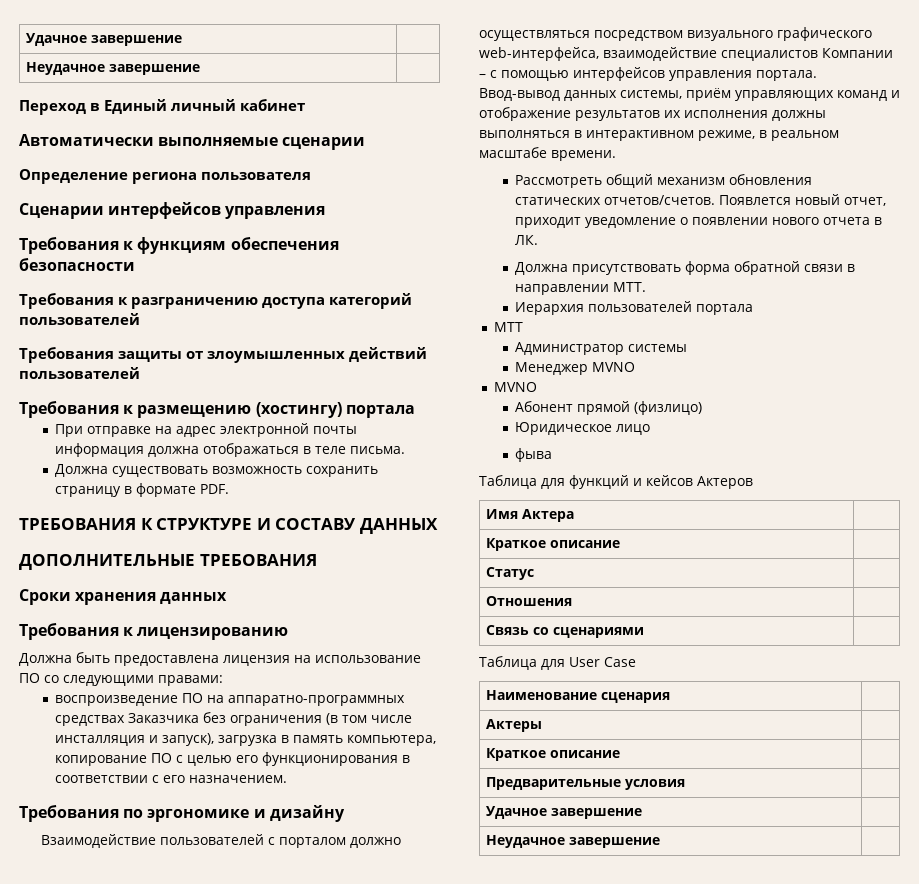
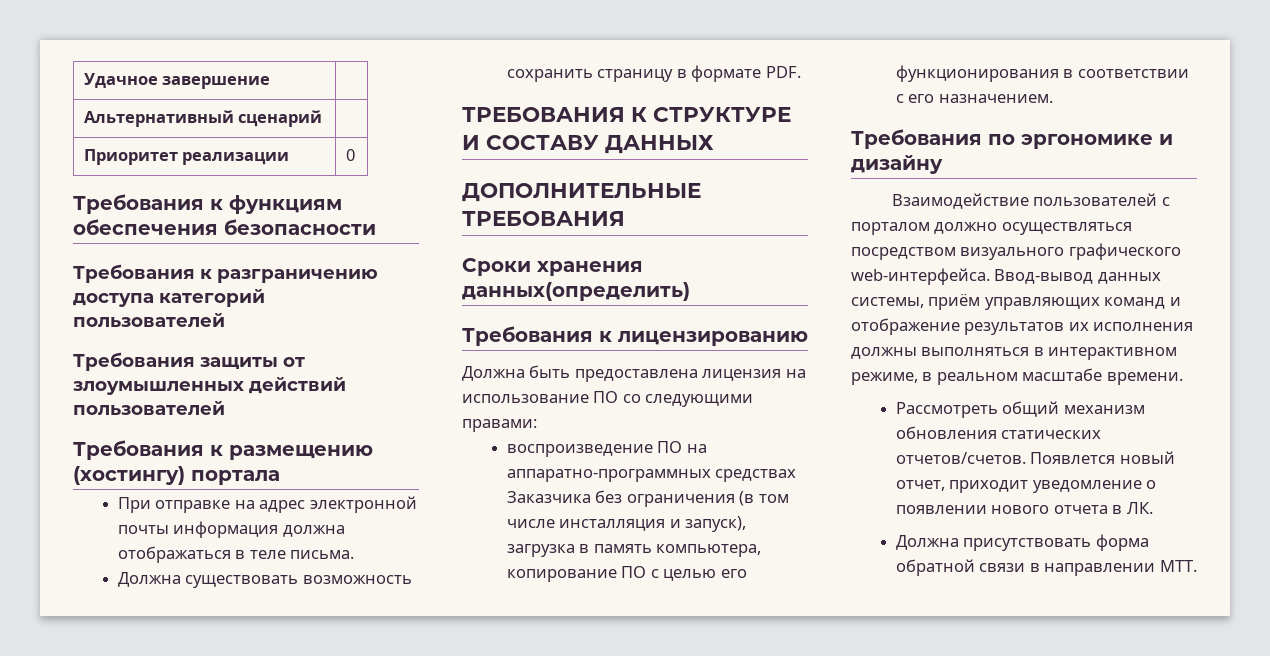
[26,33,183,46] [26,62,201,75] [19,99,305,115] [19,134,366,150] [19,169,311,184] [19,202,326,219] Удачное завершение | // Неудачное завершение | // Переход в Единый личный кабинет // Автоматически выполняемые сценарии // Определение региона пользователя // Сценарии интерфейсов управления -> [83,73,271,89] [83,110,323,127] [83,149,290,165] [345,149,355,161] Удачное завершение | // Альтернативный сценарий | // Приоритет реализации | 0
[160,592,228,604] данных -> [462,282,690,301] данных(определить)
[479,47,893,61] [479,67,817,81] web-интерфейса, взаимодействие специалистов Компании – с помощью интерфейсов управления портала. -> [851,268,990,285] web-интерфейса.
[515,301,754,315] [493,322,523,332] [515,342,688,355] [515,362,636,375] [493,382,537,392] [515,401,703,415] [515,422,651,435] [515,448,553,462] [479,475,753,489] [486,509,575,522] [486,538,621,551] [486,567,535,580] [486,596,573,606] [486,625,645,638] [479,656,636,670] [486,690,671,703] [486,719,543,732] [486,748,621,761] [486,777,686,790] [486,806,643,819] [486,835,661,848] // Иерархия пользователей портала // МТТ // Администратор системы // Менеджер MVNO // MVNO // Абонент прямой (физлицо) // Юридическое лицо // фыва // Таблица для функций и кейсов Актеров // Имя Актера | // Краткое описание | // Статус | // Отношения | // Связь со сценариями | // Таблица для User Case // Наименование сценария | // Актеры | // Краткое описание | // Предварительные условия | // Удачное завершение | // Неудачное завершение | -> (1197, 566) none

